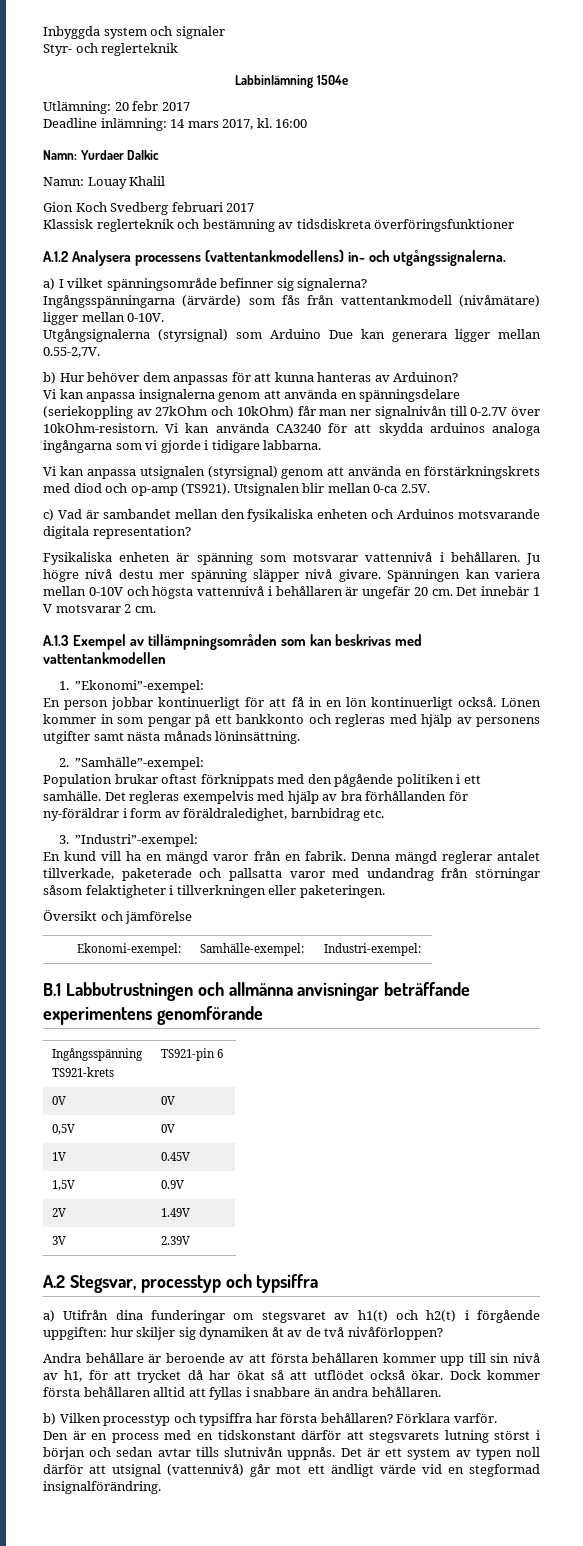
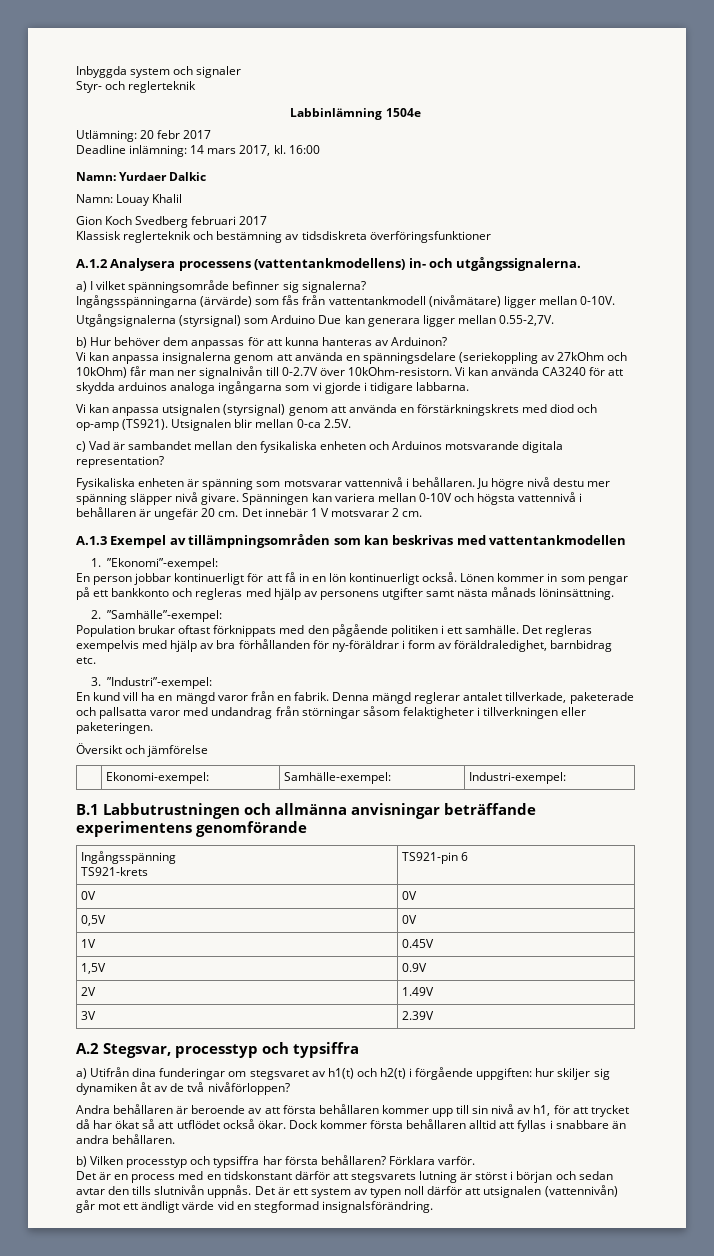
[85,1353,144,1363] behållare -> [113,1104,174,1114] behållaren
[43,1431,68,1440] Den -> [76,1171,96,1180] Det
(489, 1436) none -> [460,1172,473,1180] är
(191, 1452) none -> [108,1186,130,1195] den
[112,1464,245,1477] utsignal (vattennivå) -> [483,1185,618,1198] utsignalen (vattennivån)
[43,1481,161,1494] insignalförändring. -> [321,1201,433,1213] insignalsförändring.

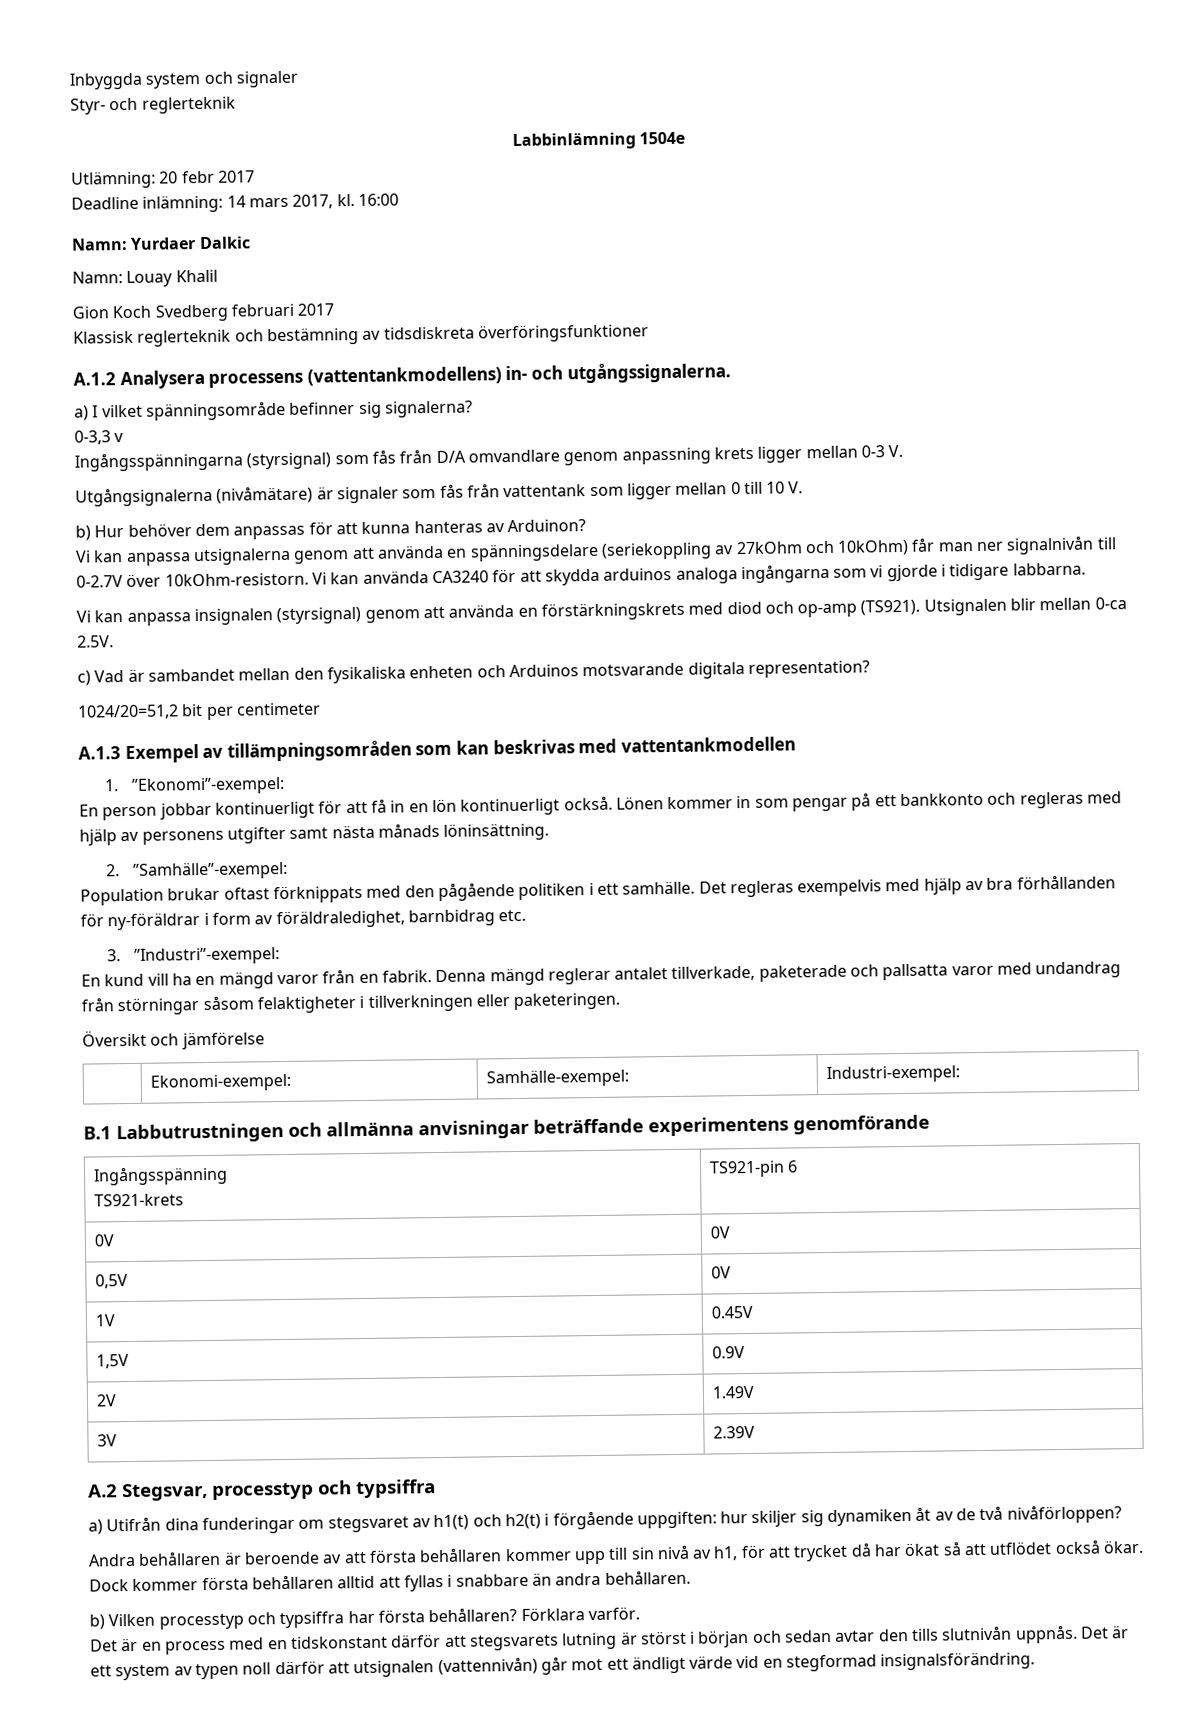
(366, 287) none -> [74,430,125,445] // 0-3,3 v
[200,295,615,308] [76,314,554,327] (ärvärde) som fås från vattentankmodell (nivåmätare) ligger mellan 0-10V. // Utgångsignalerna (styrsignal) som Arduino Due kan generara ligger mellan 0.55-2,7V. -> [246,444,904,470] [75,481,804,507] (styrsignal) som fås från D/A omvandlare genom anpassning krets ligger mellan 0-3 V. // Utgångsignalerna (nivåmätare) är signaler som fås från vattentank som ligger mellan 0 till 10 V.
[162,352,232,364] insignalerna -> [192,547,291,566] utsignalerna
[162,404,221,416] utsignalen -> [193,608,273,626] insignalen
[76,477,611,490] [76,492,583,505] [76,507,423,520] Fysikaliska enheten är spänning som motsvarar vattennivå i behållaren. Ju högre nivå destu mer spänning släpper nivå givare. Spänningen kan variera mellan 0-10V och högsta vattennivå i behållaren är ungefär 20 cm. Det innebär 1 V motsvarar 2 cm. -> [77,702,321,720] 1024/20=51,2 bit per centimeter

